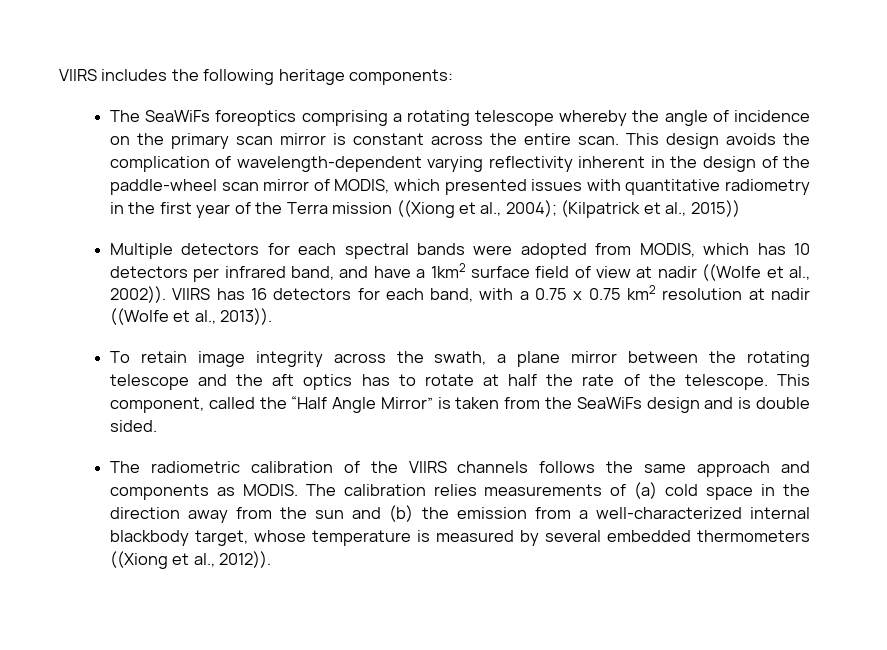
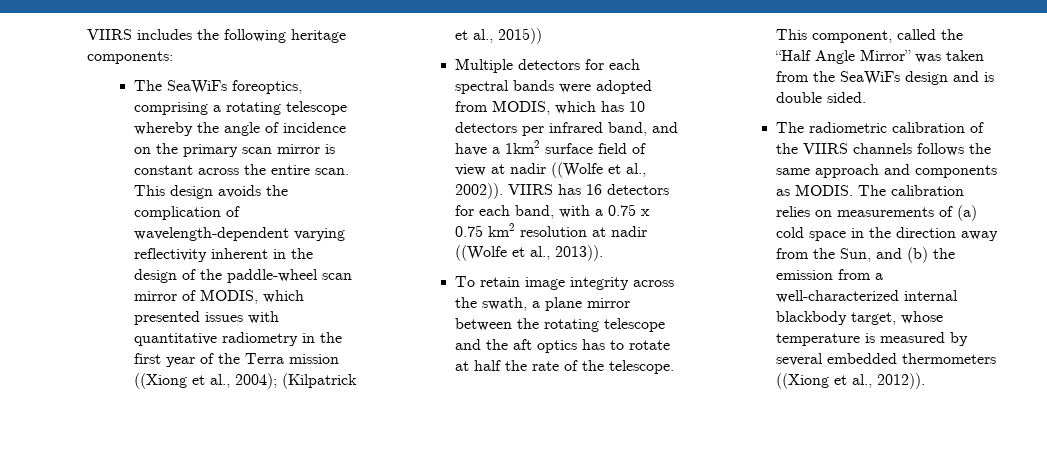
[215,110,297,126] foreoptics -> [232,80,303,94] foreoptics,
[437,397,451,409] is -> [915,54,942,63] was
(477, 490) none -> [815,210,833,217] on
[315,510,345,519] sun -> [840,248,872,262] Sun,

